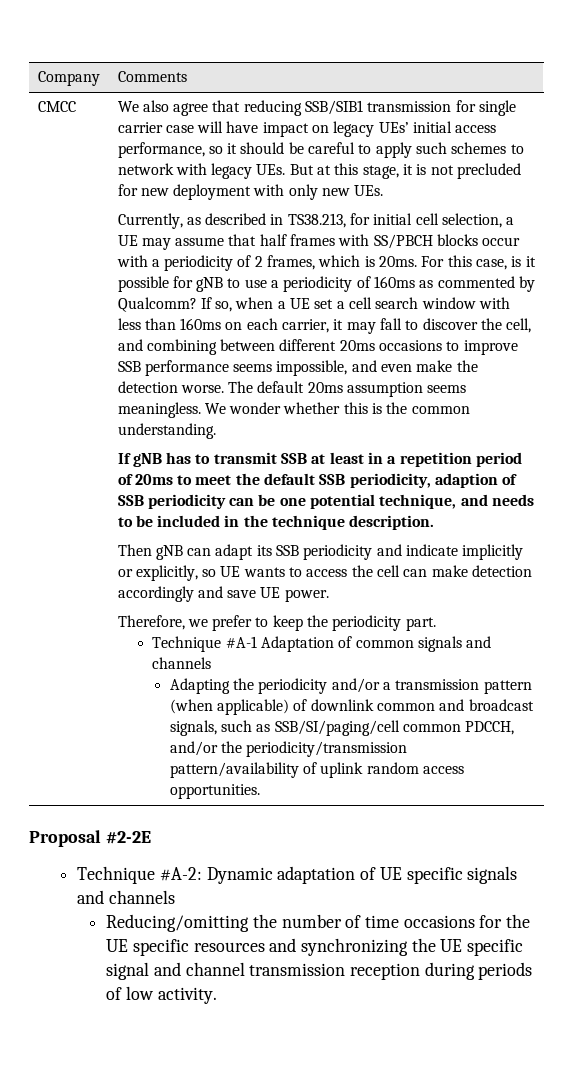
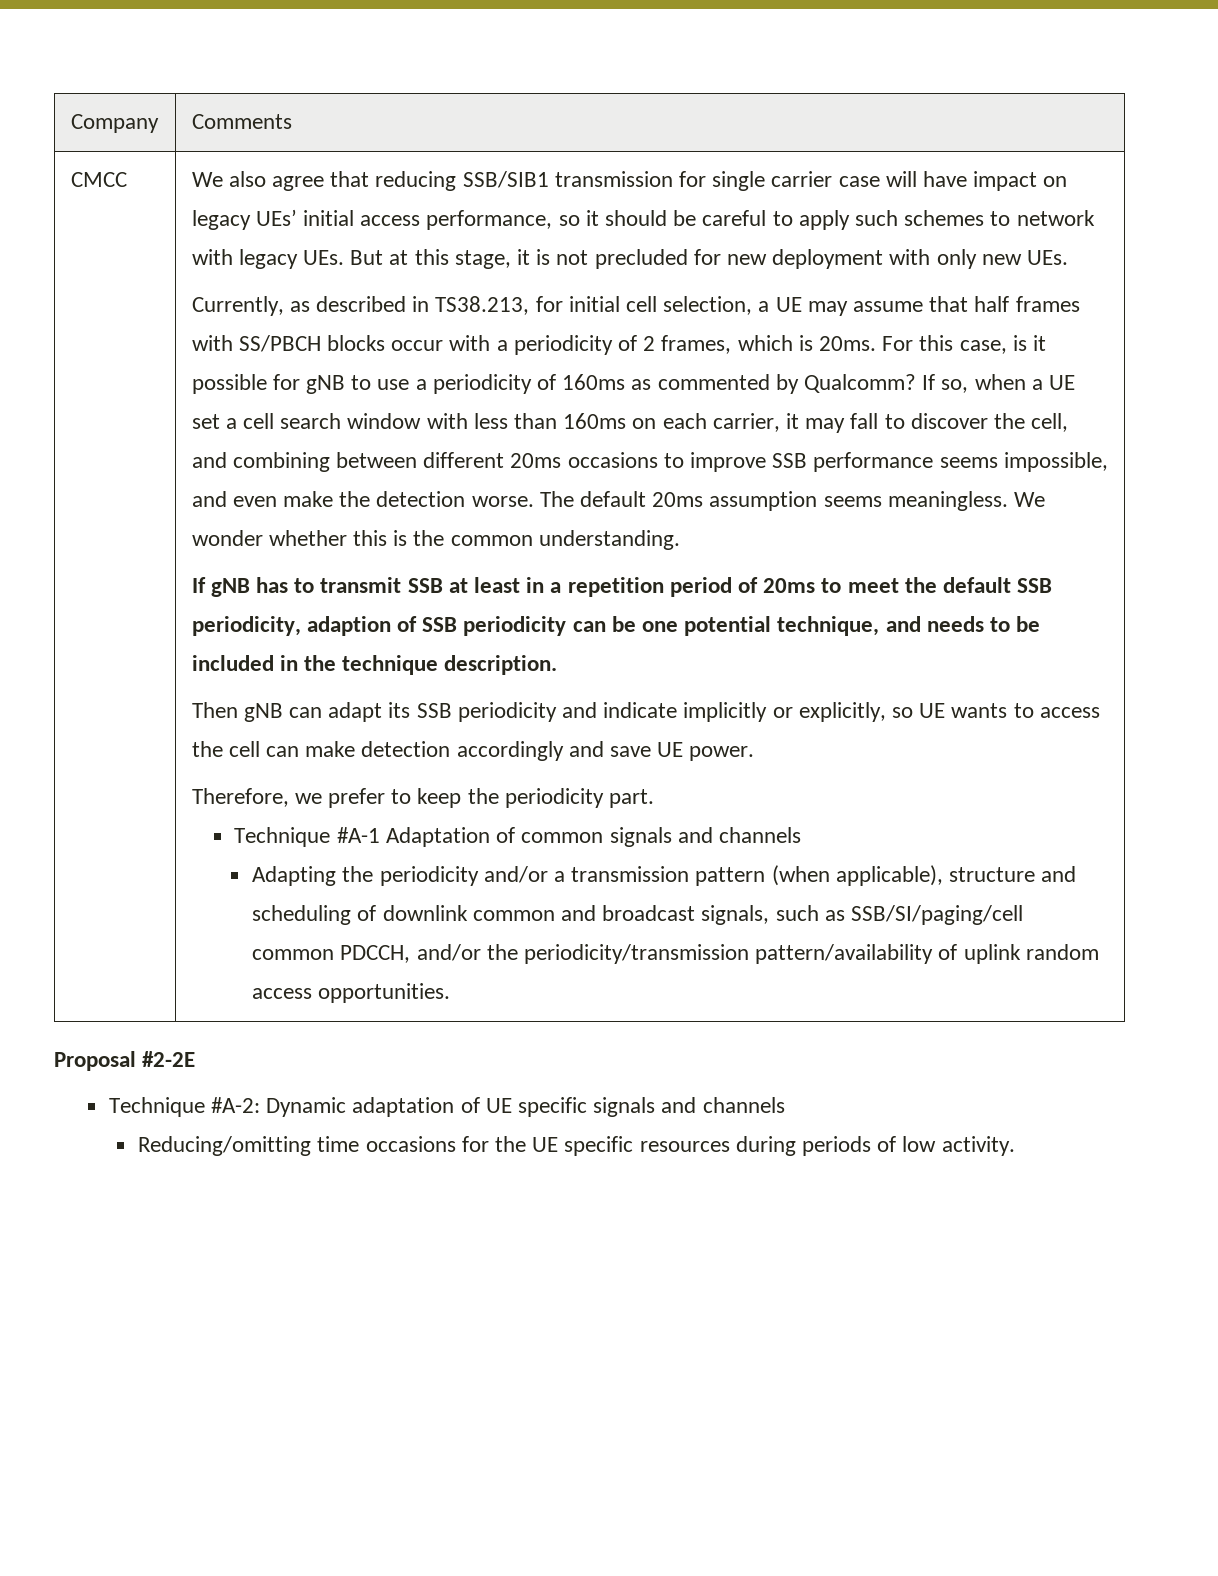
[217,699,290,715] applicable) -> [835,865,1077,886] [252,905,352,925] applicable), structure and scheduling
[252,914,362,928] the number of -> (312, 1146) none
[269,938,524,956] [106,962,421,980] and synchronizing the UE specific signal and channel transmission reception -> (730, 1146) none

